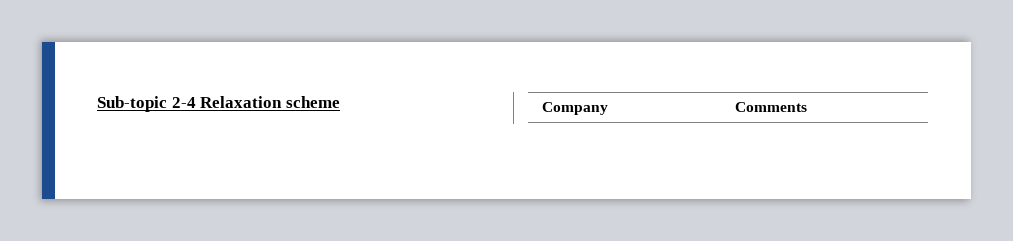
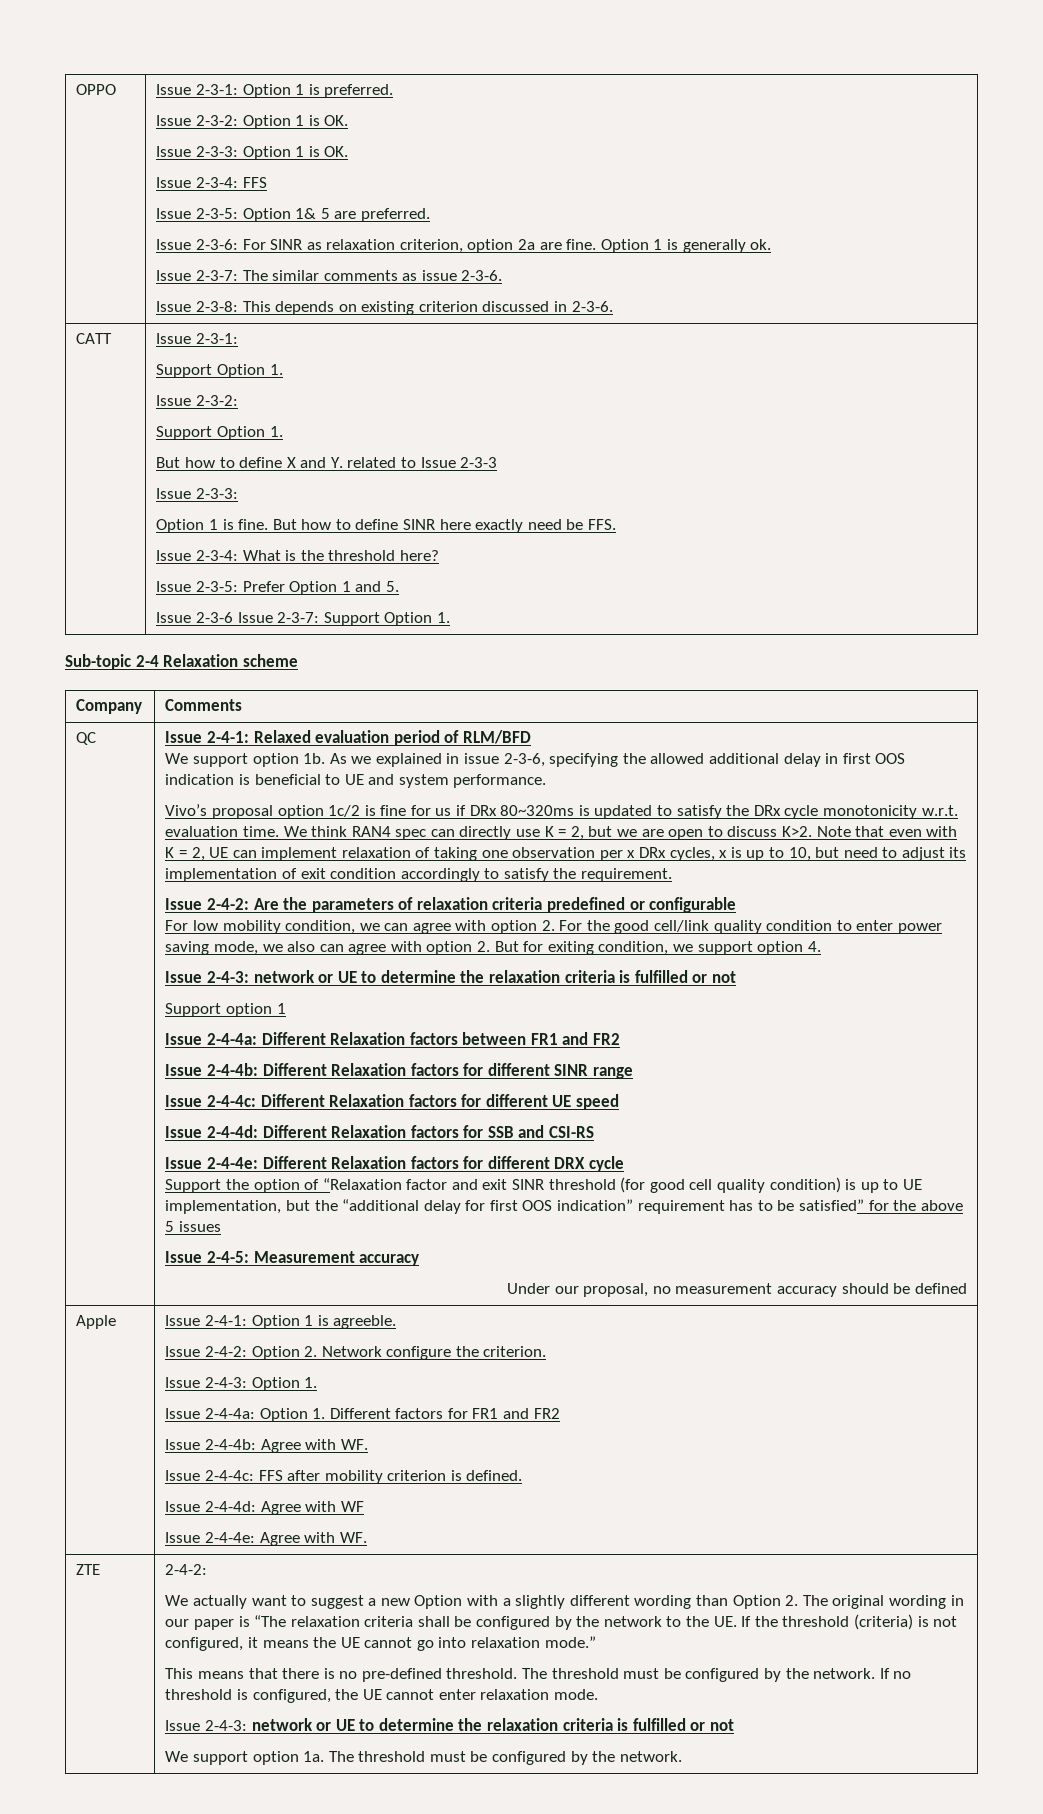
(97, 104) none -> [76,84,117,95] [156,84,394,98] [156,115,349,129] [156,146,349,160] [156,177,267,188] [156,208,430,222] [156,239,772,253] [156,270,503,281] [156,301,613,315] [76,333,113,344] [156,333,238,344] [156,364,283,378] [156,395,238,406] [156,426,283,440] [156,457,498,468] [156,488,238,499] [156,519,616,533] [156,550,439,561] [156,581,399,595] [156,612,450,626] OPPO | Issue 2-3-1: Option 1 is preferred. // Issue 2-3-2: Option 1 is OK. // Issue 2-3-3: Option 1 is OK. // Issue 2-3-4: FFS // Issue 2-3-5: Option 1& 5 are preferred. // Issue 2-3-6: For SINR as relaxation criterion, option 2a are fine. Option 1 is generally ok. // Issue 2-3-7: The similar comments as issue 2-3-6. // Issue 2-3-8: This depends on existing criterion discussed in 2-3-6. // CATT | Issue 2-3-1: // Support Option 1. // Issue 2-3-2: // Support Option 1. // But how to define X and Y. related to Issue 2-3-3 // Issue 2-3-3: // Option 1 is fine. But how to define SINR here exactly need be FFS. // Issue 2-3-4: What is the threshold here? // Issue 2-3-5: Prefer Option 1 and 5. // Issue 2-3-6 Issue 2-3-7: Support Option 1. //
(807, 107) none -> [76,732,97,745] [165,730,531,746] [165,753,906,767] [165,774,547,788] [165,804,958,819] [165,826,958,840] [165,847,967,861] [165,868,673,882] [165,897,737,913] [165,920,942,934] [165,941,821,955] [165,970,736,983] [165,1003,286,1017] [165,1032,621,1045] [165,1063,634,1079] [165,1094,620,1110] [165,1125,595,1138] [165,1156,625,1172] [165,1177,922,1193] [165,1199,963,1214] [165,1221,221,1232] [165,1251,420,1266] [506,1283,967,1297] [76,1315,117,1329] [165,1315,397,1329] [165,1346,547,1360] [165,1377,318,1391] [165,1408,560,1422] [165,1439,368,1453] [165,1470,523,1484] [165,1501,364,1515] [165,1532,367,1546] [76,1564,101,1575] [165,1564,208,1575] [165,1595,964,1609] [165,1614,958,1630] [165,1636,596,1651] [165,1668,912,1682] [165,1689,599,1703] [165,1718,734,1731] [165,1751,682,1765] // QC | Issue 2-4-1: Relaxed evaluation period of RLM/BFD // We support option 1b. As we explained in issue 2-3-6, specifying the allowed additional delay in first OOS indication is beneficial to UE and system performance. // Vivo’s proposal option 1c/2 is fine for us if DRx 80~320ms is updated to satisfy the DRx cycle monotonicity w.r.t. evaluation time. We think RAN4 spec can directly use K = 2, but we are open to discuss K>2. Note that even with K = 2, UE can implement relaxation of taking one observation per x DRx cycles, x is up to 10, but need to adjust its implementation of exit condition accordingly to satisfy the requirement. // Issue 2-4-2: Are the parameters of relaxation criteria predefined or configurable // For low mobility condition, we can agree with option 2. For the good cell/link quality condition to enter power saving mode, we also can agree with option 2. But for exiting condition, we support option 4. // Issue 2-4-3: network or UE to determine the relaxation criteria is fulfilled or not // Support option 1 // Issue 2-4-4a: Different Relaxation factors between FR1 and FR2 // Issue 2-4-4b: Different Relaxation factors for different SINR range // Issue 2-4-4c: Different Relaxation factors for different UE speed // Issue 2-4-4d: Different Relaxation factors for SSB and CSI-RS // Issue 2-4-4e: Different Relaxation factors for different DRX cycle // Support the option of “Relaxation factor and exit SINR threshold (for good cell quality condition) is up to UE implementation, but the “additional delay for first OOS indication” requirement has to be satisfied” for the above 5 issues // Issue 2-4-5: Measurement accuracy // Under our proposal, no measurement accuracy should be defined // Apple | Issue 2-4-1: Option 1 is agreeble. // Issue 2-4-2: Option 2. Network configure the criterion. // Issue 2-4-3: Option 1. // Issue 2-4-4a: Option 1. Different factors for FR1 and FR2 // Issue 2-4-4b: Agree with WF. // Issue 2-4-4c: FFS after mobility criterion is defined. // Issue 2-4-4d: Agree with WF // Issue 2-4-4e: Agree with WF. // ZTE | 2-4-2: // We actually want to suggest a new Option with a slightly different wording than Option 2. The original wording in our paper is “The relaxation criteria shall be configured by the network to the UE. If the threshold (criteria) is not configured, it means the UE cannot go into relaxation mode.” // This means that there is no pre-defined threshold. The threshold must be configured by the network. If no threshold is configured, the UE cannot enter relaxation mode. // Issue 2-4-3: network or UE to determine the relaxation criteria is fulfilled or not // We support option 1a. The threshold must be configured by the network.

